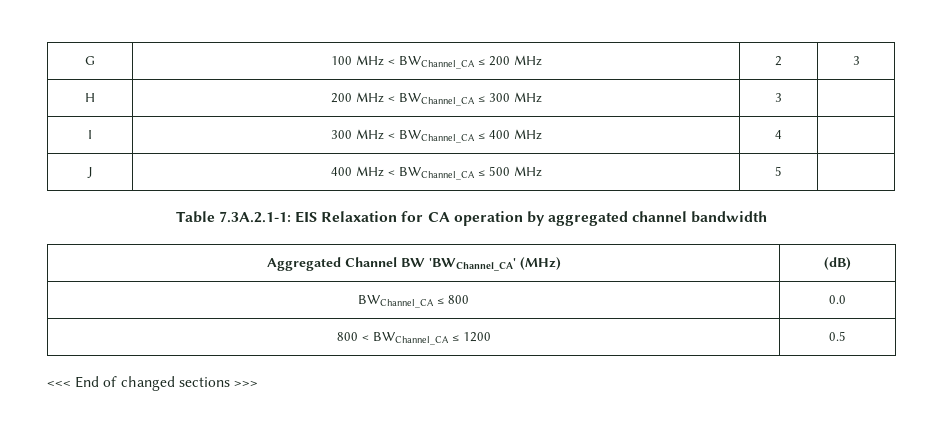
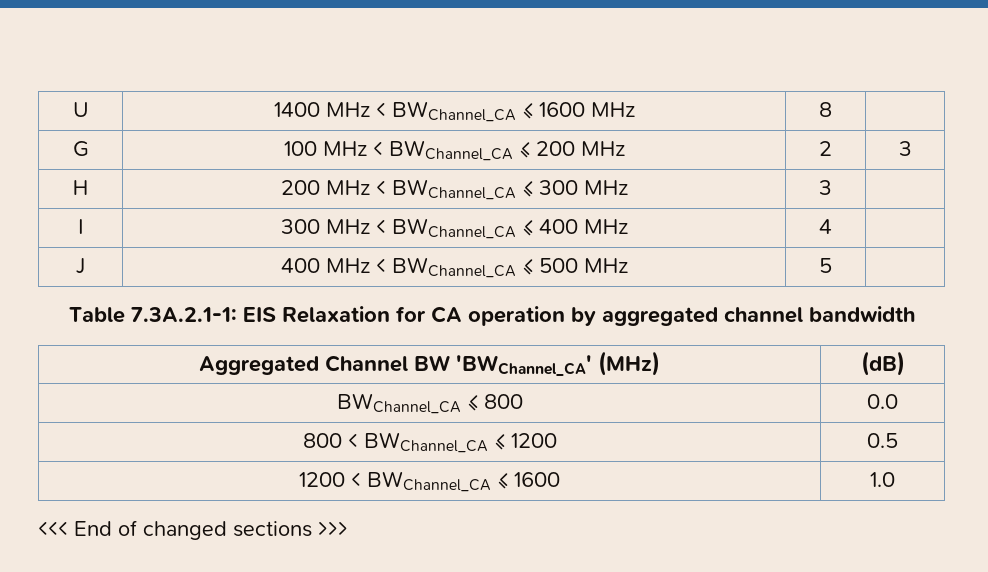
(85, 60) none -> [72,102,89,117] [273,101,635,122] [819,102,832,117] U | 1400 MHz < BWChannel_CA ≤ 1600 MHz | 8 | //
(846, 336) none -> [299,471,560,492] [870,472,895,487] // 1200 < BWChannel_CA ≤ 1600 | 1.0

